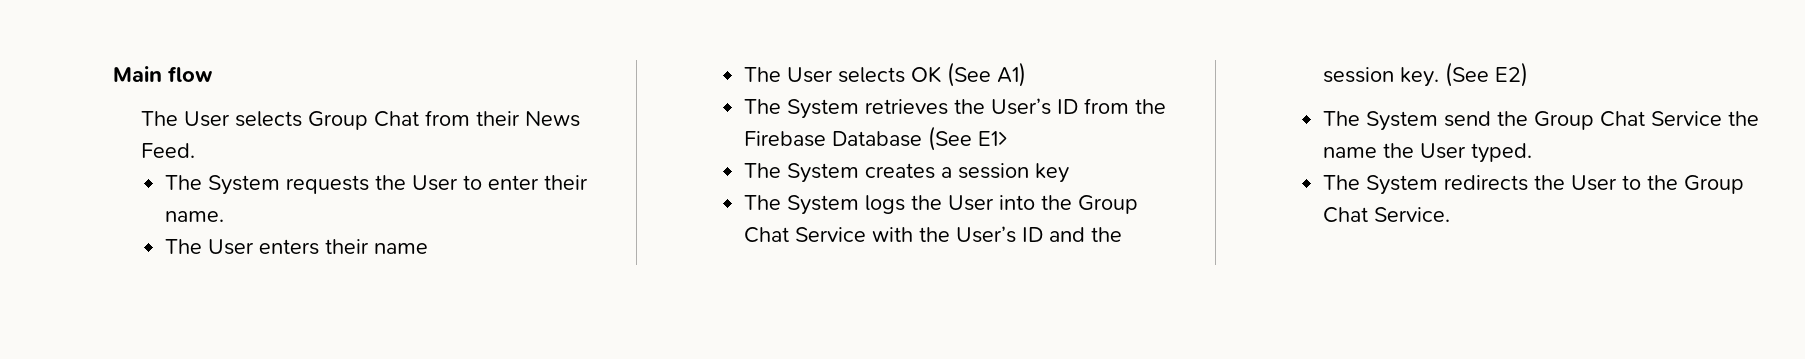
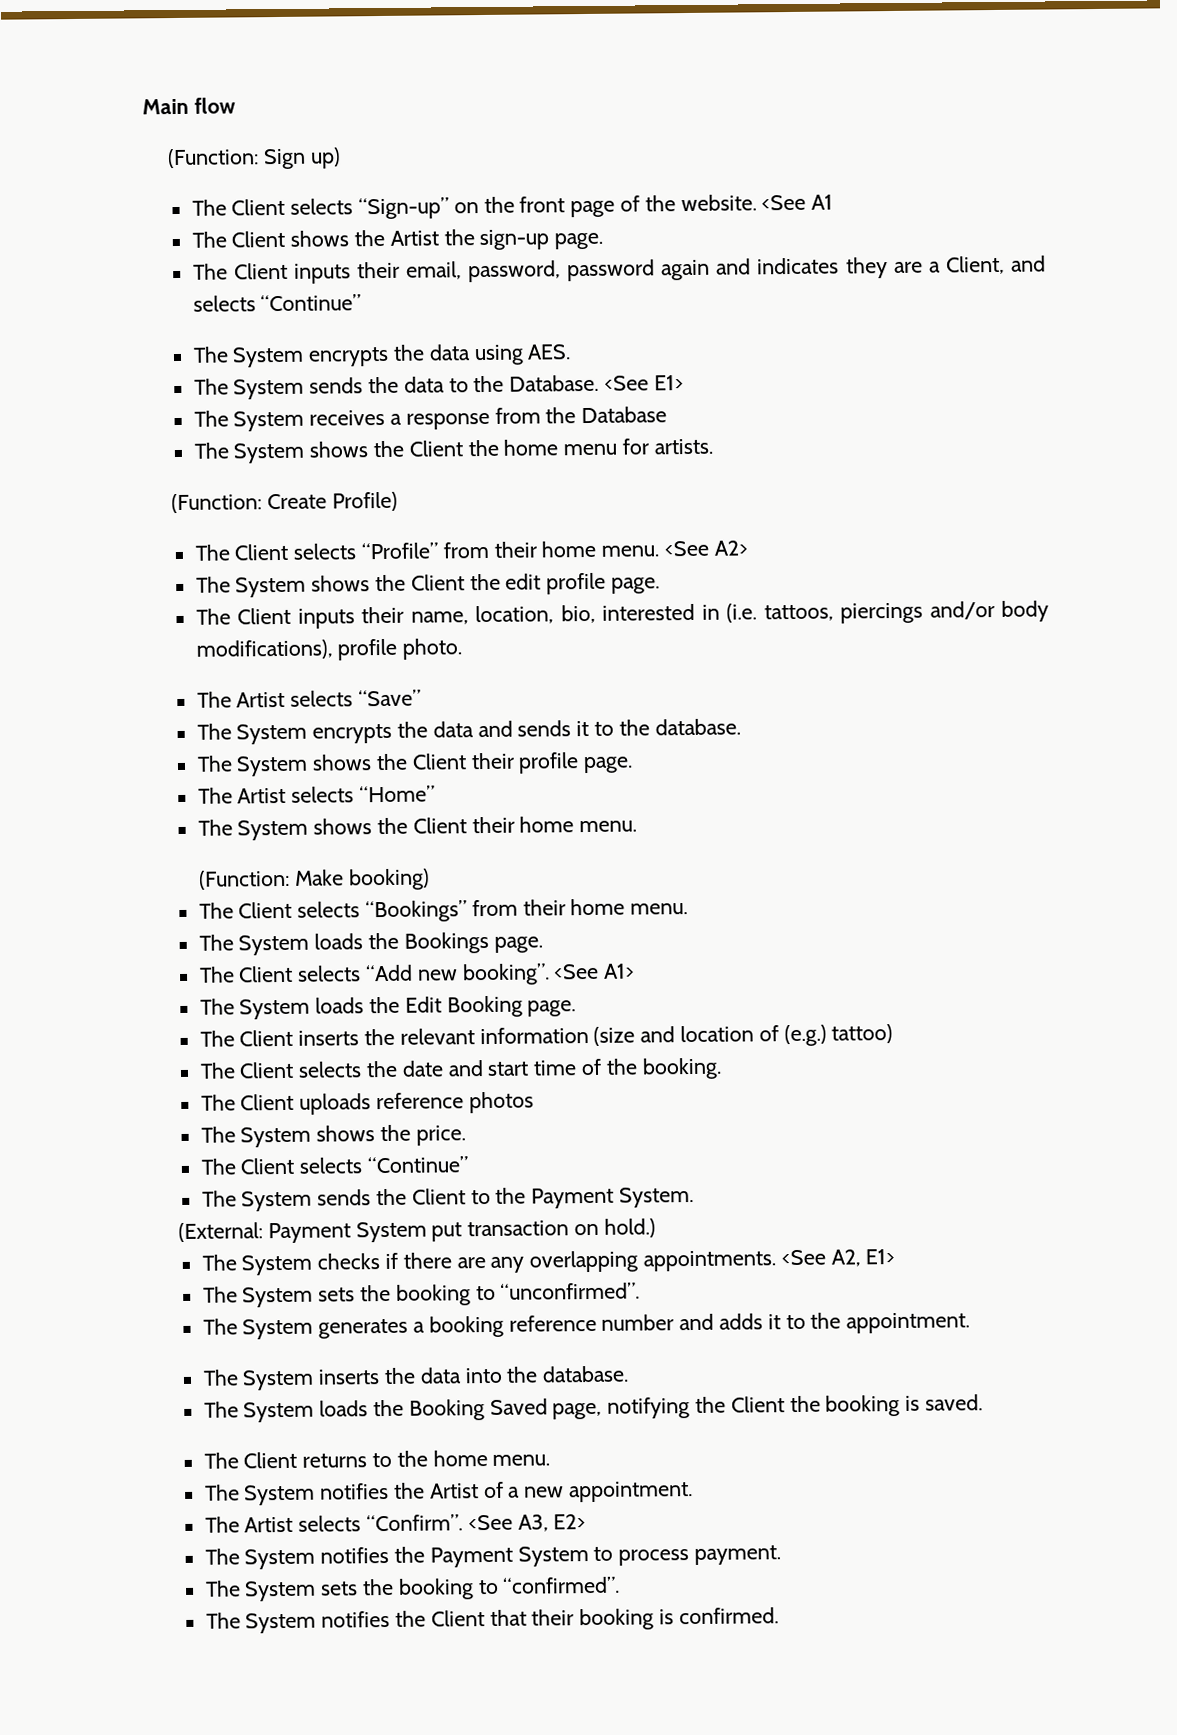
[140,110,580,130] [140,143,195,158] [164,175,588,195] [164,211,224,222] [164,239,428,255] [743,62,1026,87] [743,98,1166,119] [743,126,1008,151] [743,163,1069,183] [743,195,1138,215] [743,226,1122,243] [1322,62,1528,87] [1322,111,1759,131] [1322,143,1532,163] [1322,175,1744,195] [1322,207,1450,223] The User selects Group Chat from their News Feed. // The System requests the User to enter their name. // The User enters their name // The User selects OK (See A1) // The System retrieves the User’s ID from the Firebase Database (See E1> // The System creates a session key // The System logs the User into the Group Chat Service with the User’s ID and the session key. (See E2) // The System send the Group Chat Service the name the User typed. // The System redirects the User to the Group Chat Service. -> [166,147,341,170] [191,194,834,220] [191,229,604,251] [192,255,1046,284] [192,294,362,312] [192,344,572,368] [193,374,684,400] [193,406,668,432] [193,438,713,464] [170,491,398,514] [194,540,748,561] [195,572,660,598] [195,600,1050,629] [195,638,463,661] [196,689,421,708] [196,718,741,745] [196,752,634,777] [197,785,435,804] [197,816,638,841] [199,868,430,891] [198,898,689,923] [198,931,543,956] [198,963,636,986] [199,995,577,1020] [199,1024,894,1047] [199,1057,722,1080] [200,1091,534,1115] [200,1124,466,1148] [200,1156,468,1175] [201,1186,694,1212] [177,1218,656,1244] [201,1249,896,1276] [202,1282,641,1308] [202,1312,971,1340] [202,1365,630,1391] [203,1394,984,1423] [203,1450,551,1469] [204,1481,693,1506] [204,1514,587,1533] [204,1545,781,1570] [204,1576,621,1602] [205,1607,779,1634] (Function: Sign up) // The Client selects “Sign-up” on the front page of the website. <See A1 // The Client shows the Artist the sign-up page. // The Client inputs their email, password, password again and indicates they are a Client, and selects “Continue” // The System encrypts the data using AES. // The System sends the data to the Database. <See E1> // The System receives a response from the Database // The System shows the Client the home menu for artists. // (Function: Create Profile) // The Client selects “Profile” from their home menu. <See A2> // The System shows the Client the edit profile page. // The Client inputs their name, location, bio, interested in (i.e. tattoos, piercings and/or body modifications), profile photo. // The Artist selects “Save” // The System encrypts the data and sends it to the database. // The System shows the Client their profile page. // The Artist selects “Home” // The System shows the Client their home menu. // (Function: Make booking) // The Client selects “Bookings” from their home menu. // The System loads the Bookings page. // The Client selects “Add new booking”. <See A1> // The System loads the Edit Booking page. // The Client inserts the relevant information (size and location of (e.g.) tattoo) // The Client selects the date and start time of the booking. // The Client uploads reference photos // The System shows the price. // The Client selects “Continue” // The System sends the Client to the Payment System. // (External: Payment System put transaction on hold.) // The System checks if there are any overlapping appointments. <See A2, E1> // The System sets the booking to “unconfirmed”. // The System generates a booking reference number and adds it to the appointment. // The System inserts the data into the database. // The System loads the Booking Saved page, notifying the Client the booking is saved. // The Client returns to the home menu. // The System notifies the Artist of a new appointment. // The Artist selects “Confirm”. <See A3, E2> // The System notifies the Payment System to process payment. // The System sets the booking to “confirmed”. // The System notifies the Client that their booking is confirmed.

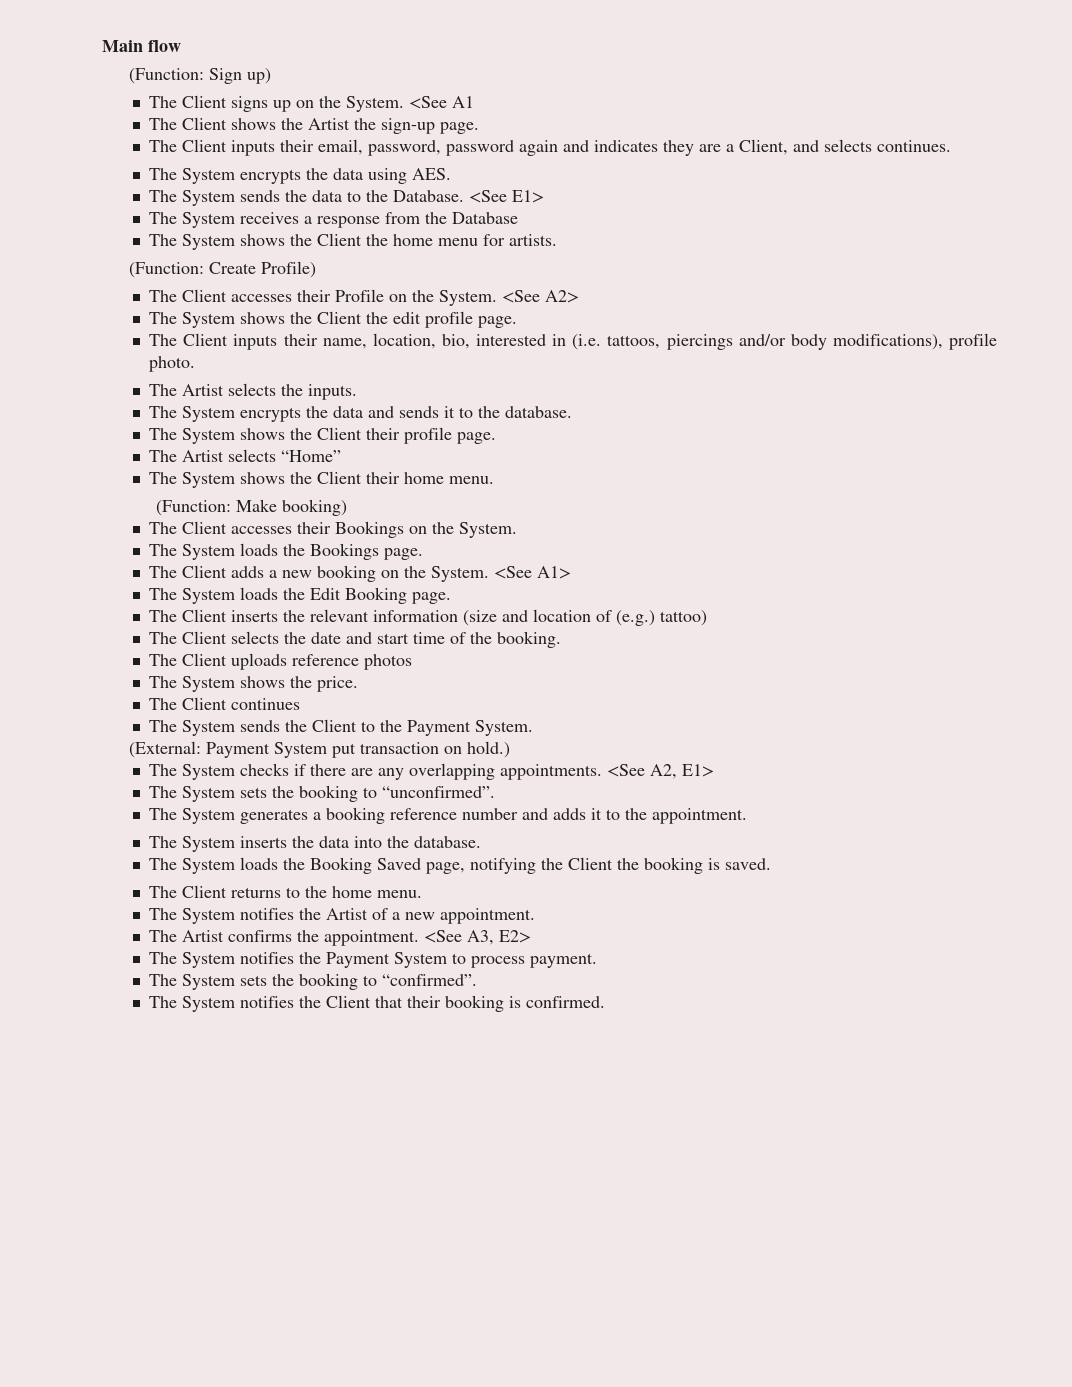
[290,194,757,220] selects “Sign-up” on the front page of the website. -> [231,96,405,112] signs up on the System.
[260,294,362,312] “Continue” -> [877,140,952,152] continues.
[293,540,660,560] selects “Profile” from their home menu. -> [231,289,498,306] accesses their Profile on the System.
[357,689,421,707] “Save” -> [281,384,358,400] the inputs.
[297,898,689,923] selects “Bookings” from their home menu. -> [231,521,518,538] accesses their Bookings on the System.
[297,963,550,986] selects “Add new booking”. -> [231,565,490,582] adds a new booking on the System.
[299,1156,468,1174] selects “Continue” -> [231,698,301,710] continues
[298,1514,463,1532] selects “Confirm”. -> [228,930,420,946] confirms the appointment.

